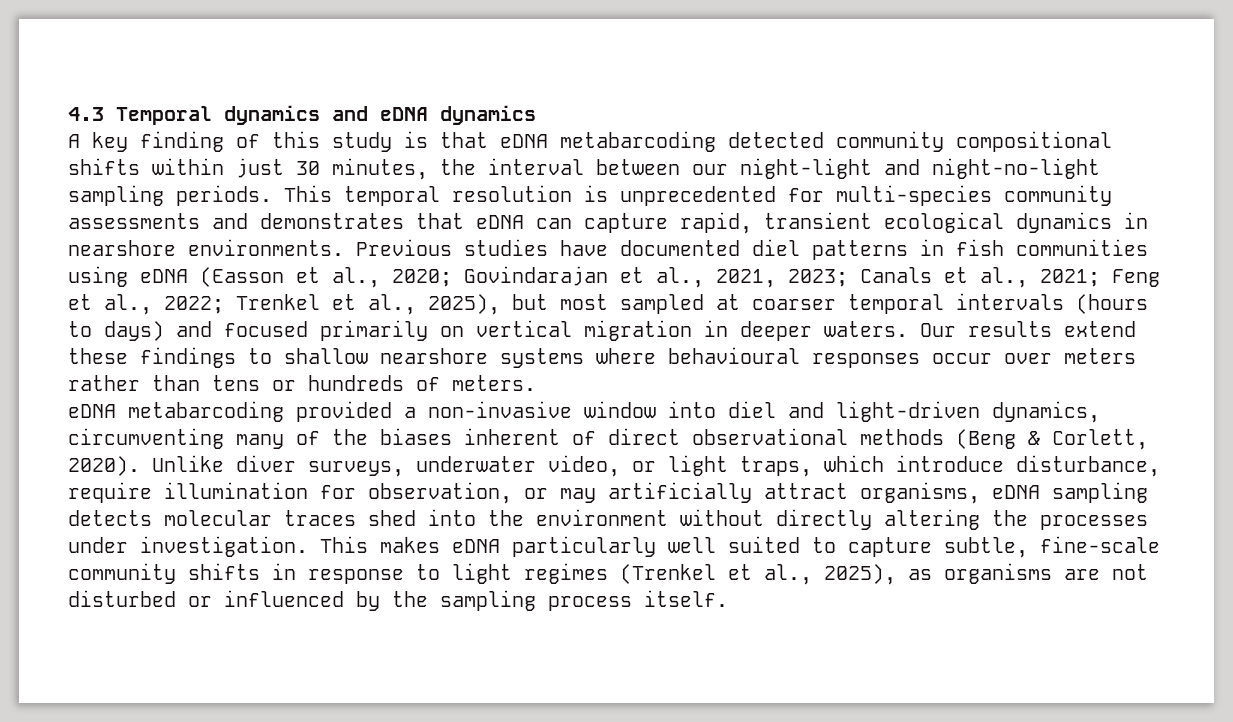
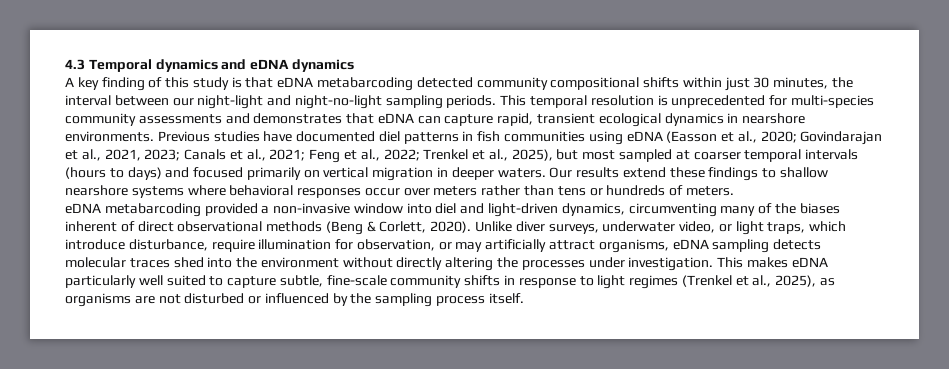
[668,347,800,364] behavioural -> [229,185,294,196] behavioral

